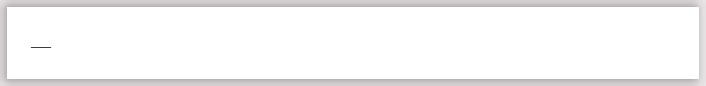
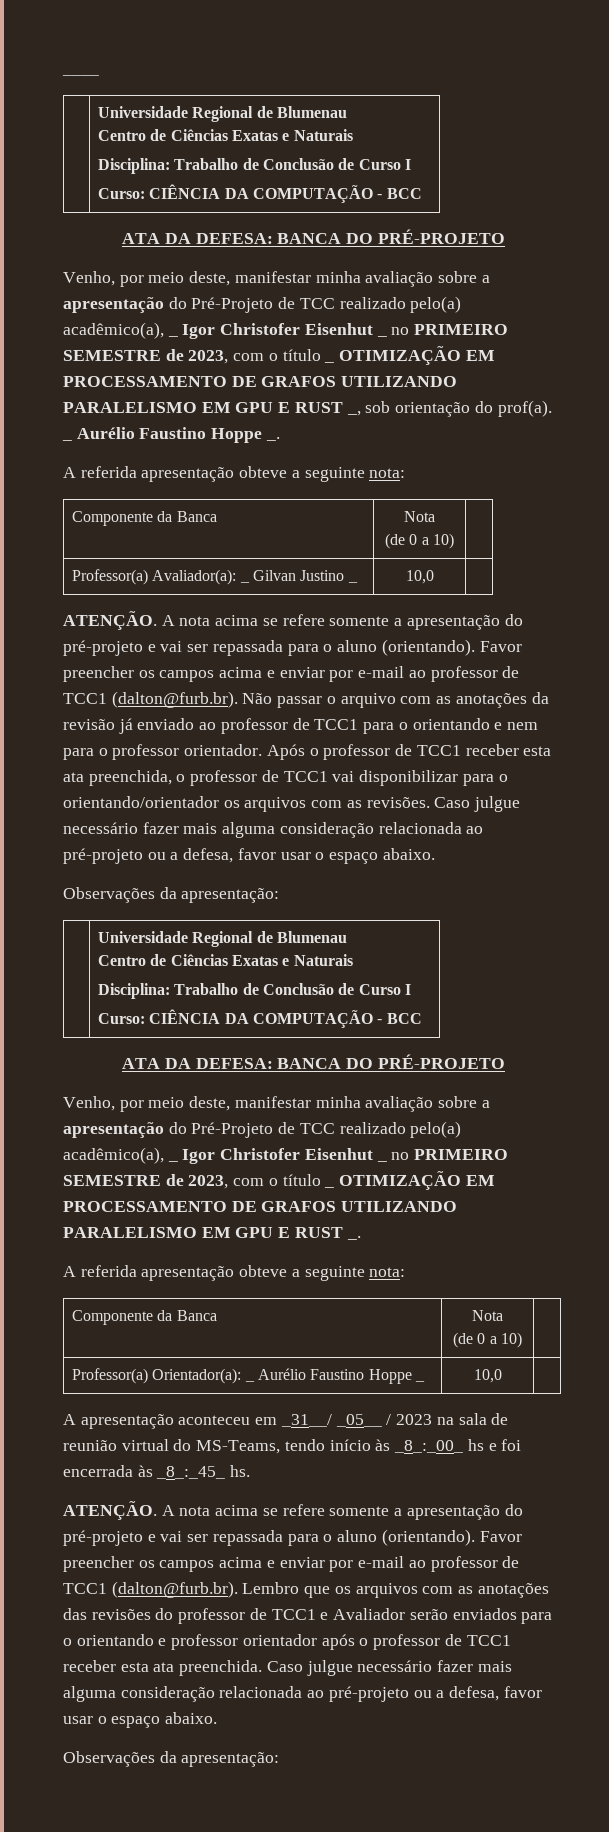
(52, 47) none -> [98,106,348,122] [98,129,353,141] [98,158,412,174] [98,184,422,203] [122,229,505,244] [63,271,490,287] [63,296,462,313] [63,322,373,339] [376,335,387,337] [391,324,509,335] [63,349,321,364] [324,346,495,365] [63,376,458,387] [63,400,552,417] [62,439,72,441] [76,427,280,443] [63,466,406,482] [72,511,217,526] [404,511,435,522] [385,533,454,549] [72,569,250,585] [253,570,345,581] [347,581,358,583] [405,570,434,584] [63,611,523,630] [63,639,522,656] [63,666,520,682] [63,691,549,708] [63,718,538,734] [63,744,552,760] [63,770,508,786] [63,796,521,812] [63,822,484,838] [63,848,435,864] [63,887,280,903] [98,931,348,947] [98,954,353,966] [98,983,412,999] [98,1009,422,1028] [122,1054,505,1069] [63,1096,490,1112] [63,1121,462,1138] [63,1147,373,1164] [376,1160,387,1162] [391,1149,509,1160] [63,1174,321,1189] [324,1171,495,1190] [63,1201,458,1212] [63,1227,361,1240] [63,1265,406,1281] [72,1310,217,1325] [472,1310,503,1321] [453,1332,522,1348] [72,1368,255,1384] [258,1368,426,1384] [473,1369,502,1383] [63,1413,509,1429] [63,1439,522,1454] [63,1465,251,1479] [63,1501,523,1520] [63,1529,522,1546] [63,1556,520,1572] [63,1581,549,1598] [63,1608,553,1624] [63,1634,511,1650] [63,1660,512,1676] [63,1686,542,1702] [63,1712,218,1728] [63,1751,280,1767] // | Universidade Regional de Blumenau // Centro de Ciências Exatas e Naturais // Disciplina: Trabalho de Conclusão de Curso I // Curso: CIÊNCIA DA COMPUTAÇÃO - BCC // ATA DA DEFESA: BANCA DO PRÉ-PROJETO // Venho, por meio deste, manifestar minha avaliação sobre a apresentação do Pré-Projeto de TCC realizado pelo(a) acadêmico(a), _ Igor Christofer Eisenhut _ no PRIMEIRO SEMESTRE de 2023, com o título _ OTIMIZAÇÃO EM PROCESSAMENTO DE GRAFOS UTILIZANDO PARALELISMO EM GPU E RUST _, sob orientação do prof(a). _ Aurélio Faustino Hoppe _. // A referida apresentação obteve a seguinte nota: // Componente da Banca | Nota // (de 0 a 10) | // Professor(a) Avaliador(a): _ Gilvan Justino _ | 10,0 | // ATENÇÃO. A nota acima se refere somente a apresentação do pré-projeto e vai ser repassada para o aluno (orientando). Favor preencher os campos acima e enviar por e-mail ao professor de TCC1 (dalton@furb.br). Não passar o arquivo com as anotações da revisão já enviado ao professor de TCC1 para o orientando e nem para o professor orientador. Após o professor de TCC1 receber esta ata preenchida, o professor de TCC1 vai disponibilizar para o orientando/orientador os arquivos com as revisões. Caso julgue necessário fazer mais alguma consideração relacionada ao pré-projeto ou a defesa, favor usar o espaço abaixo. // Observações da apresentação: // | Universidade Regional de Blumenau // Centro de Ciências Exatas e Naturais // Disciplina: Trabalho de Conclusão de Curso I // Curso: CIÊNCIA DA COMPUTAÇÃO - BCC // ATA DA DEFESA: BANCA DO PRÉ-PROJETO // Venho, por meio deste, manifestar minha avaliação sobre a apresentação do Pré-Projeto de TCC realizado pelo(a) acadêmico(a), _ Igor Christofer Eisenhut _ no PRIMEIRO SEMESTRE de 2023, com o título _ OTIMIZAÇÃO EM PROCESSAMENTO DE GRAFOS UTILIZANDO PARALELISMO EM GPU E RUST _. // A referida apresentação obteve a seguinte nota: // Componente da Banca | Nota // (de 0 a 10) | // Professor(a) Orientador(a): _ Aurélio Faustino Hoppe _ | 10,0 | // A apresentação aconteceu em _31__/ _05__ / 2023 na sala de reunião virtual do MS-Teams, tendo início às _8_:_00_ hs e foi encerrada às _8_:_45_ hs. // ATENÇÃO. A nota acima se refere somente a apresentação do pré-projeto e vai ser repassada para o aluno (orientando). Favor preencher os campos acima e enviar por e-mail ao professor de TCC1 (dalton@furb.br). Lembro que os arquivos com as anotações das revisões do professor de TCC1 e Avaliador serão enviados para o orientando e professor orientador após o professor de TCC1 receber esta ata preenchida. Caso julgue necessário fazer mais alguma consideração relacionada ao pré-projeto ou a defesa, favor usar o espaço abaixo. // Observações da apresentação:

